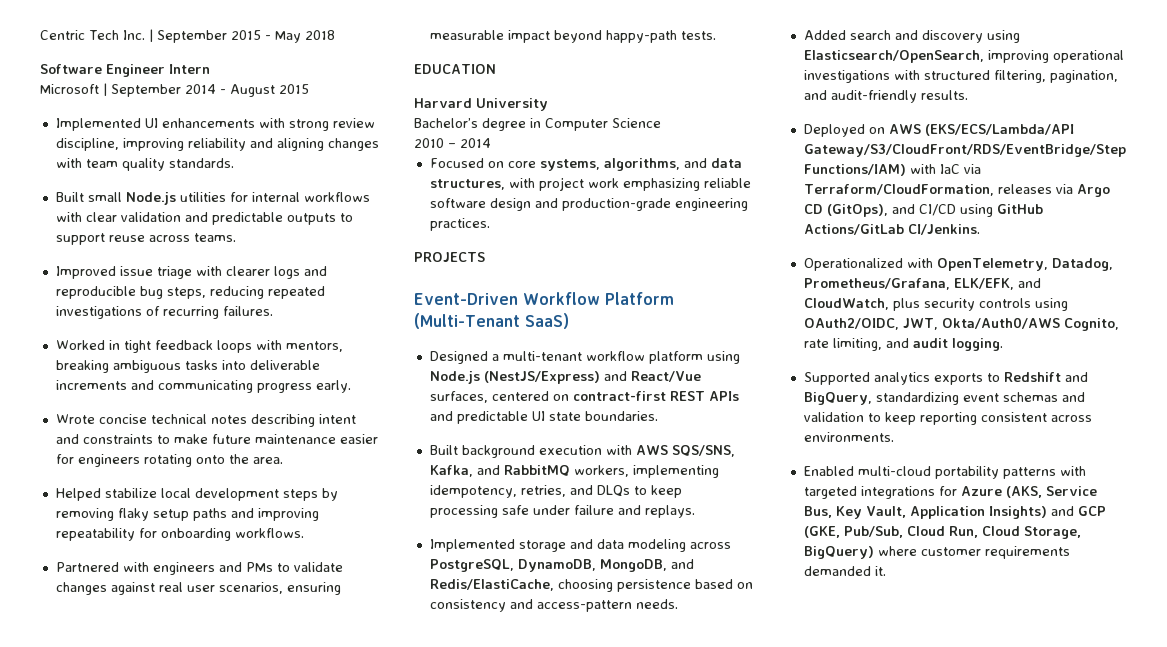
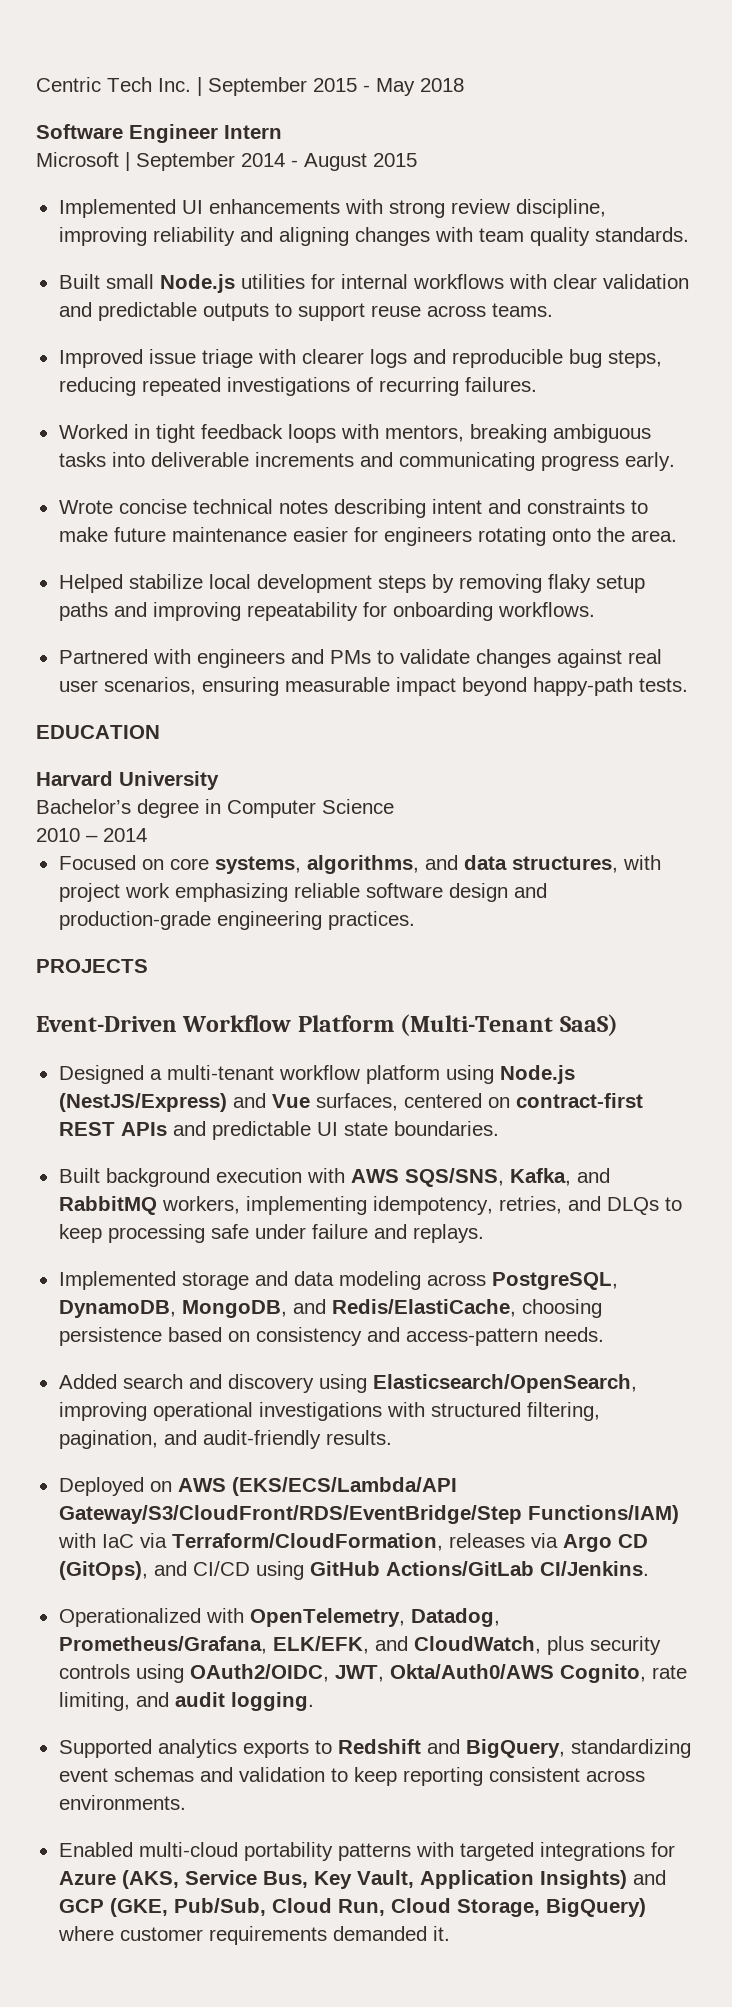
[630,371,701,382] React/Vue -> [271,1094,310,1108] Vue

